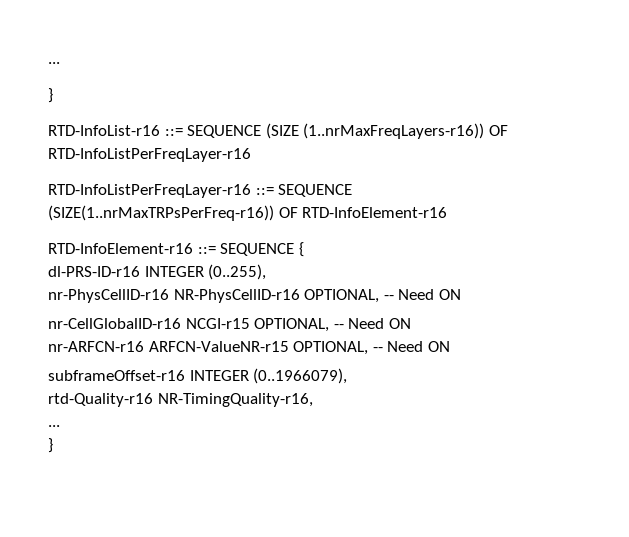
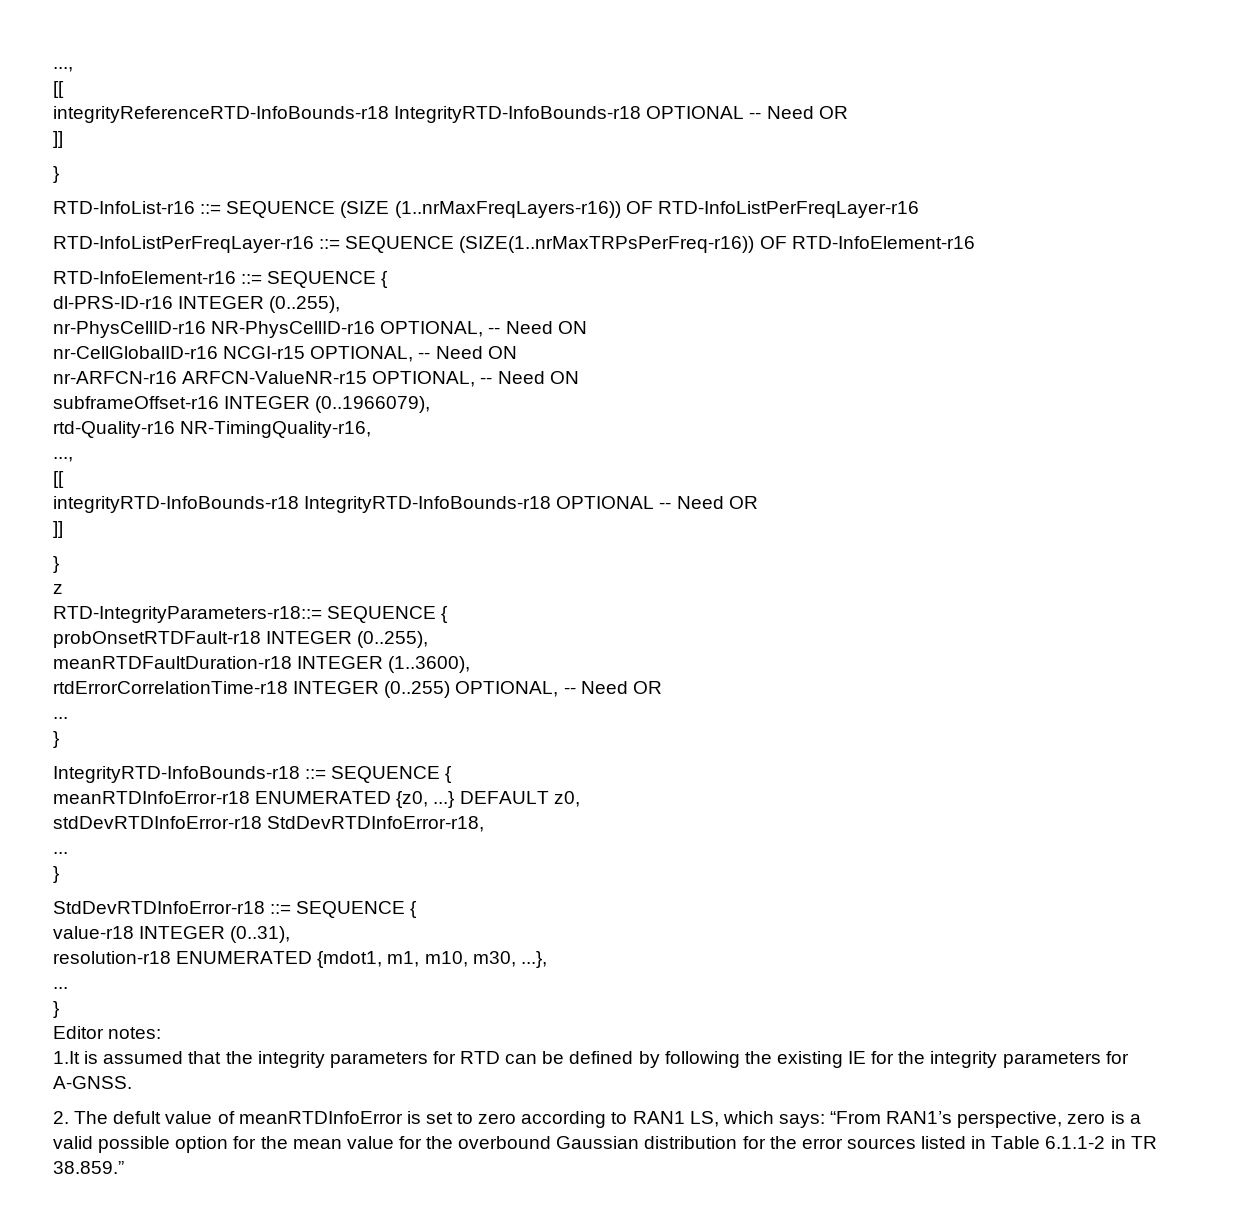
[48,62,60,64] ... -> [53,67,73,72] [53,81,64,98] [53,106,848,123] [53,131,63,148] ..., // [[ // integrityReferenceRTD-InfoBounds-r18 IntegrityRTD-InfoBounds-r18 OPTIONAL -- Need OR // ]]
[48,425,60,427] [48,438,53,453] ... // } -> [53,457,73,462] [53,471,64,488] [53,496,758,513] [53,521,63,538] [53,556,59,573] [53,584,63,594] [53,606,449,623] [53,631,429,648] [53,656,471,673] [53,681,662,698] [53,717,68,719] [53,731,59,748] [53,766,453,783] [53,791,580,808] [53,816,485,832] [53,852,68,854] [53,866,59,883] [53,901,418,918] [53,926,291,943] [53,951,547,968] [53,987,68,989] [53,1001,59,1018] [53,1026,162,1039] [53,1051,1129,1068] [53,1076,132,1089] [53,1111,1141,1128] [53,1136,1157,1153] [53,1161,124,1174] ..., // [[ // integrityRTD-InfoBounds-r18 IntegrityRTD-InfoBounds-r18 OPTIONAL -- Need OR // ]] // } // z // RTD-IntegrityParameters-r18::= SEQUENCE { // probOnsetRTDFault-r18 INTEGER (0..255), // meanRTDFaultDuration-r18 INTEGER (1..3600), // rtdErrorCorrelationTime-r18 INTEGER (0..255) OPTIONAL, -- Need OR // ... // } // IntegrityRTD-InfoBounds-r18 ::= SEQUENCE { // meanRTDInfoError-r18 ENUMERATED {z0, ...} DEFAULT z0, // stdDevRTDInfoError-r18 StdDevRTDInfoError-r18, // ... // } // StdDevRTDInfoError-r18 ::= SEQUENCE { // value-r18 INTEGER (0..31), // resolution-r18 ENUMERATED {mdot1, m1, m10, m30, ...}, // ... // } // Editor notes: // 1.It is assumed that the integrity parameters for RTD can be defined by following the existing IE for the integrity parameters for A-GNSS. // 2. The defult value of meanRTDInfoError is set to zero according to RAN1 LS, which says: “From RAN1’s perspective, zero is a valid possible option for the mean value for the overbound Gaussian distribution for the error sources listed in Table 6.1.1-2 in TR 38.859.”

